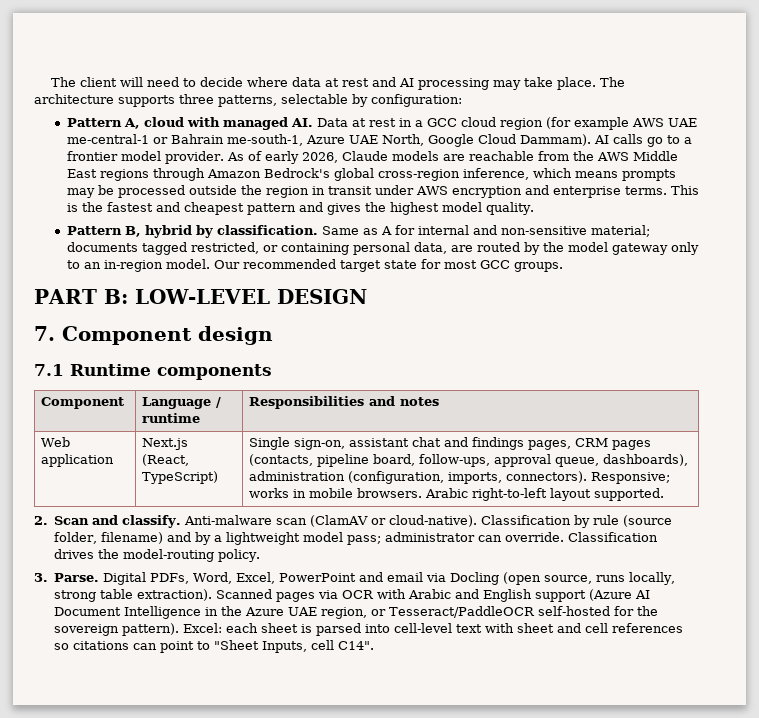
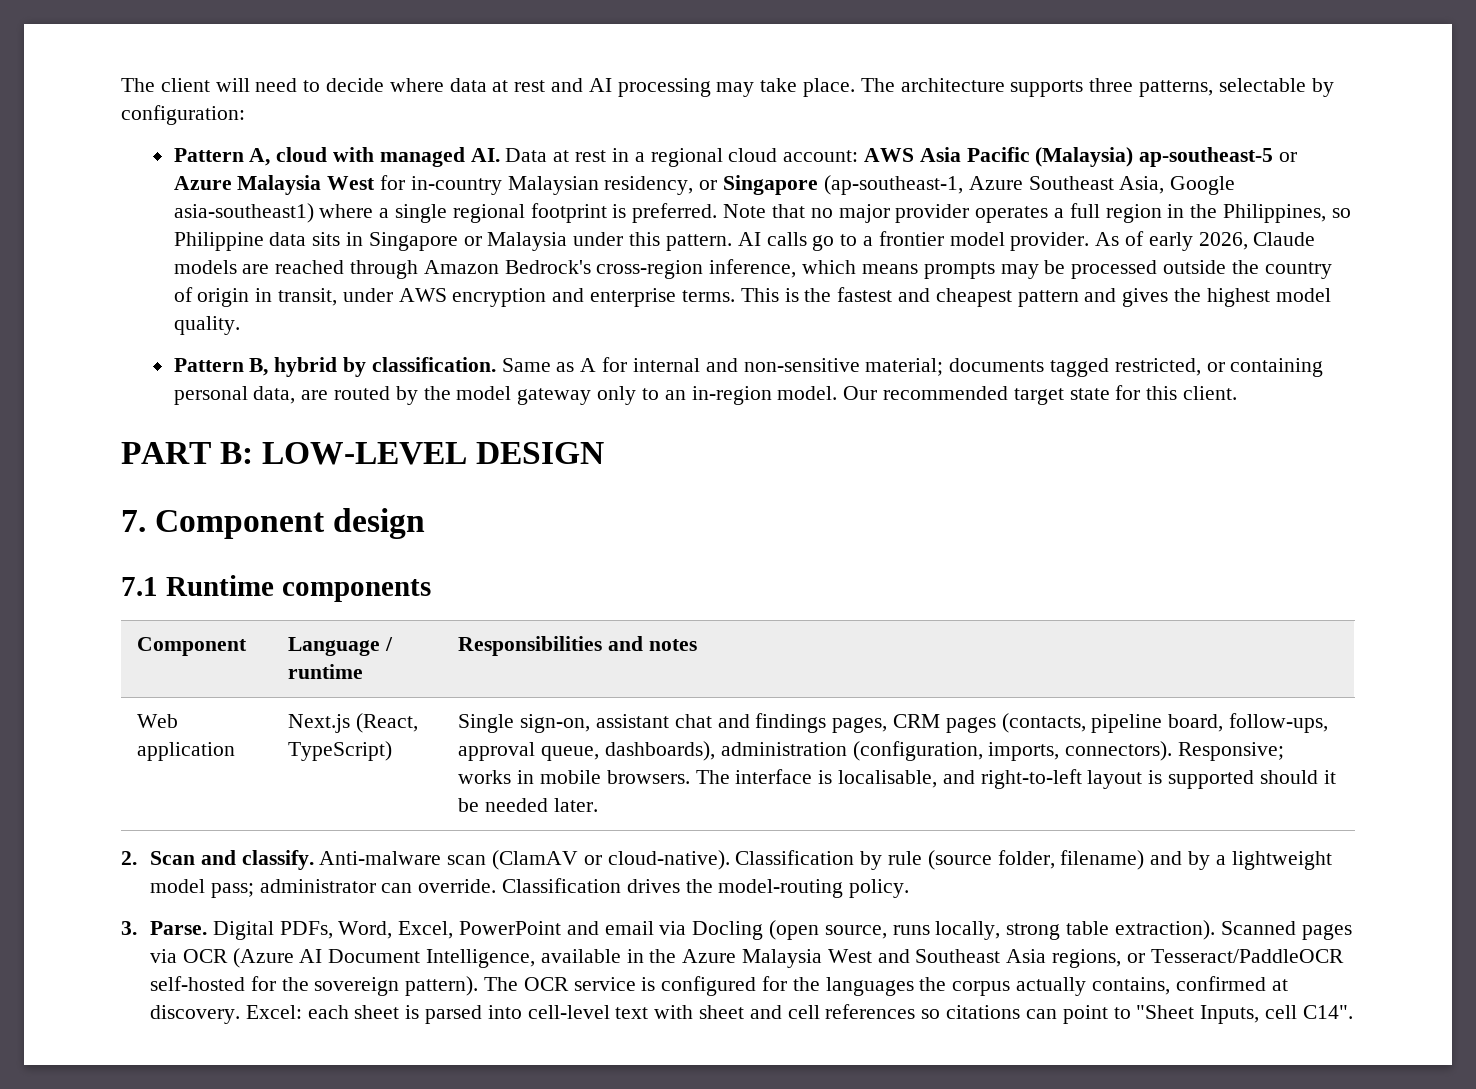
[426,117,697,130] [66,134,591,147] GCC cloud region (for example AWS UAE me-central-1 or Bahrain me-south-1, Azure UAE North, Google Cloud Dammam). -> [650,147,1297,167] [173,175,1236,195] [173,203,1351,223] [173,232,732,251] regional cloud account: AWS Asia Pacific (Malaysia) ap-southeast-5 or Azure Malaysia West for in-country Malaysian residency, or Singapore (ap-southeast-1, Azure Southeast Asia, Google asia-southeast1) where a single regional footprint is preferred. Note that no major provider operates a full region in the Philippines, so Philippine data sits in Singapore or Malaysia under this pattern.
[468,151,678,161] [66,169,149,181] reachable from the AWS Middle East regions -> [275,260,345,274] reached
[333,168,374,181] global -> (591, 267) none
[265,186,372,198] region in transit -> [1264,262,1332,279] [173,287,338,307] country of origin in transit,
[443,260,563,272] most GCC groups. -> [1146,386,1237,400] this client.
[424,488,664,501] Arabic right-to-left layout supported. -> [695,769,1336,789] [458,798,599,812] The interface is localisable, and right-to-left layout is supported should it be needed later.
[377,589,587,602] with Arabic and English support -> (228, 956) none
[124,606,202,619] Intelligence -> [426,949,621,968] Intelligence, available
[288,607,368,619] UAE region, -> [742,949,1122,968] Malaysia West and Southeast Asia regions,
(180, 629) none -> [484,976,1288,996] [150,1005,241,1024] The OCR service is configured for the languages the corpus actually contains, confirmed at discovery.

